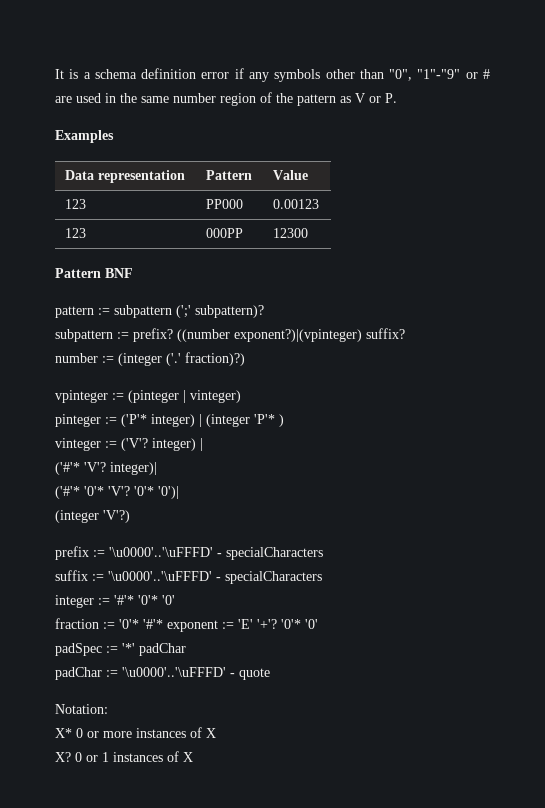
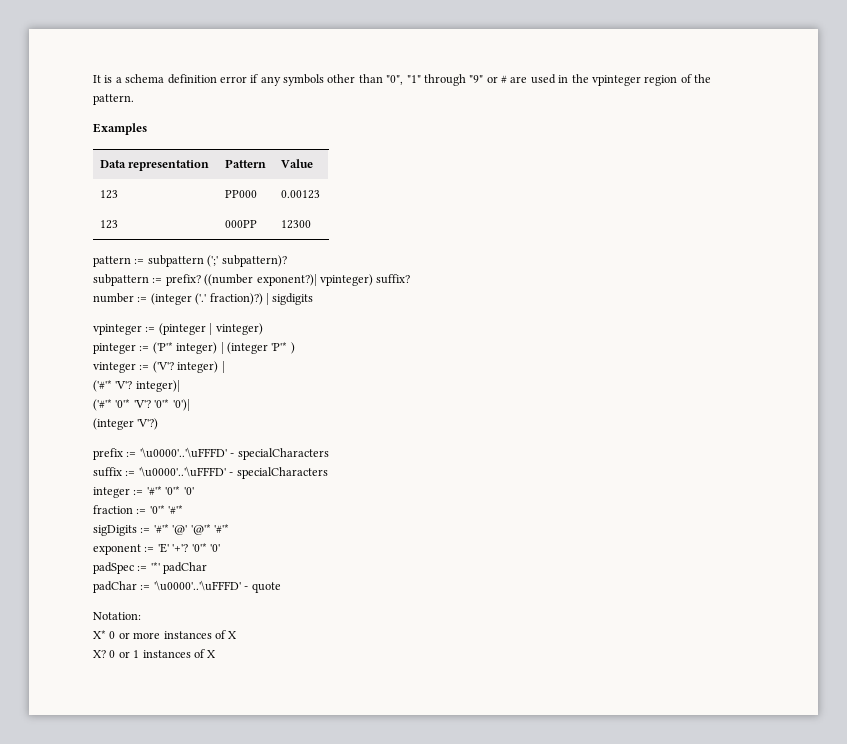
[417,69,461,79] "1"-"9" -> [406,74,484,86] "1" through "9"
[141,93,216,103] same number -> [591,75,641,86] vpinteger
[297,93,397,106] pattern as V or P. -> [93,94,134,105] pattern.
[55,268,133,278] // Pattern BNF -> (312, 224) none
[234,329,362,342] exponent?)|(vpinteger) -> [256,274,373,286] exponent?)| vpinteger)
(245, 359) none -> [265,293,314,305] | sigdigits
(163, 624) none -> [93,524,229,536] // sigDigits := '#'* '@' '@'* '#'* //

